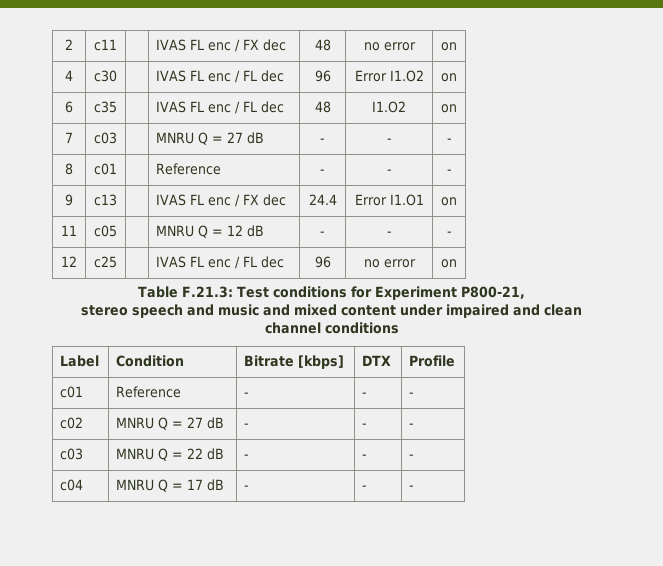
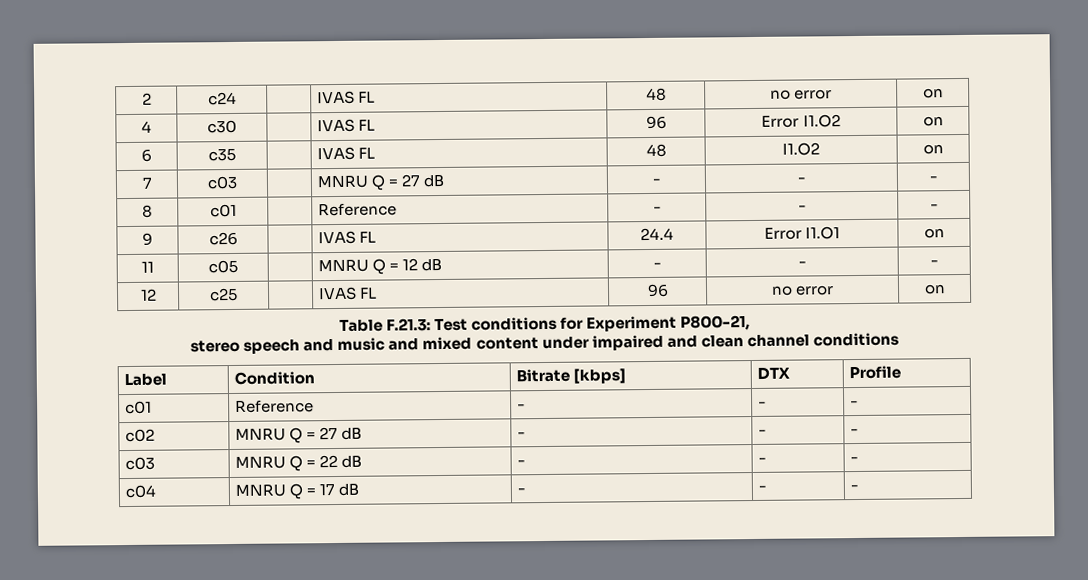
[94,39,117,51] [156,39,287,52] c11 | | IVAS FL enc / FX dec -> [207,91,237,106] [317,90,376,105] c24 | | IVAS FL
[208,70,285,83] enc / FL dec -> (376, 125) none
[208,101,285,114] enc / FL dec -> (376, 153) none
[94,194,117,206] [156,194,287,207] c13 | | IVAS FL enc / FX dec -> [208,231,238,246] [318,230,377,245] c26 | | IVAS FL
[208,256,285,269] enc / FL dec -> (378, 293) none

